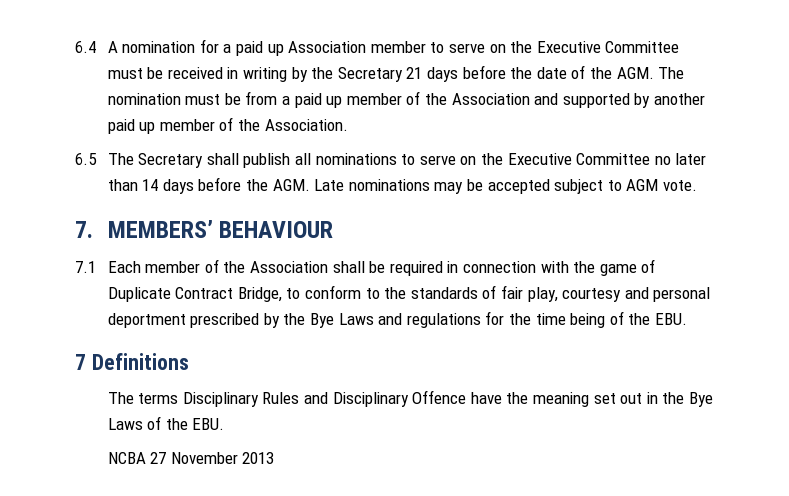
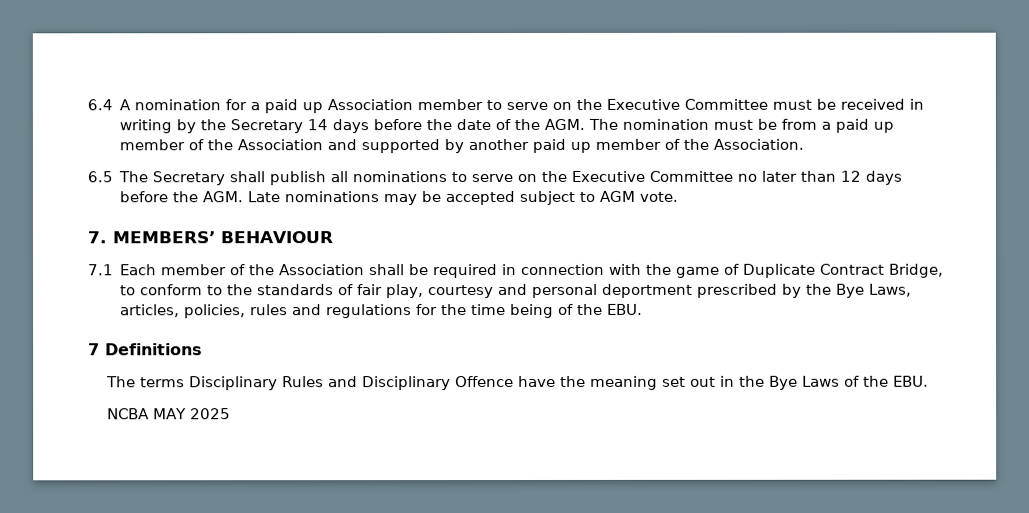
[406,67,423,79] 21 -> [307,119,329,131] 14
[142,179,159,191] 14 -> [840,170,862,182] 12
[338,313,374,325] Laws -> [869,283,913,297] [120,304,289,319] Laws, articles, policies, rules
[150,452,275,464] 27 November 2013 -> [153,408,232,420] MAY 2025

